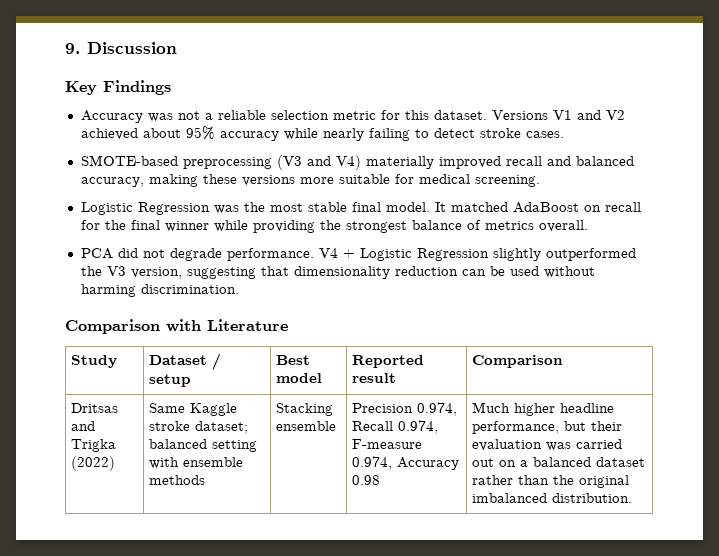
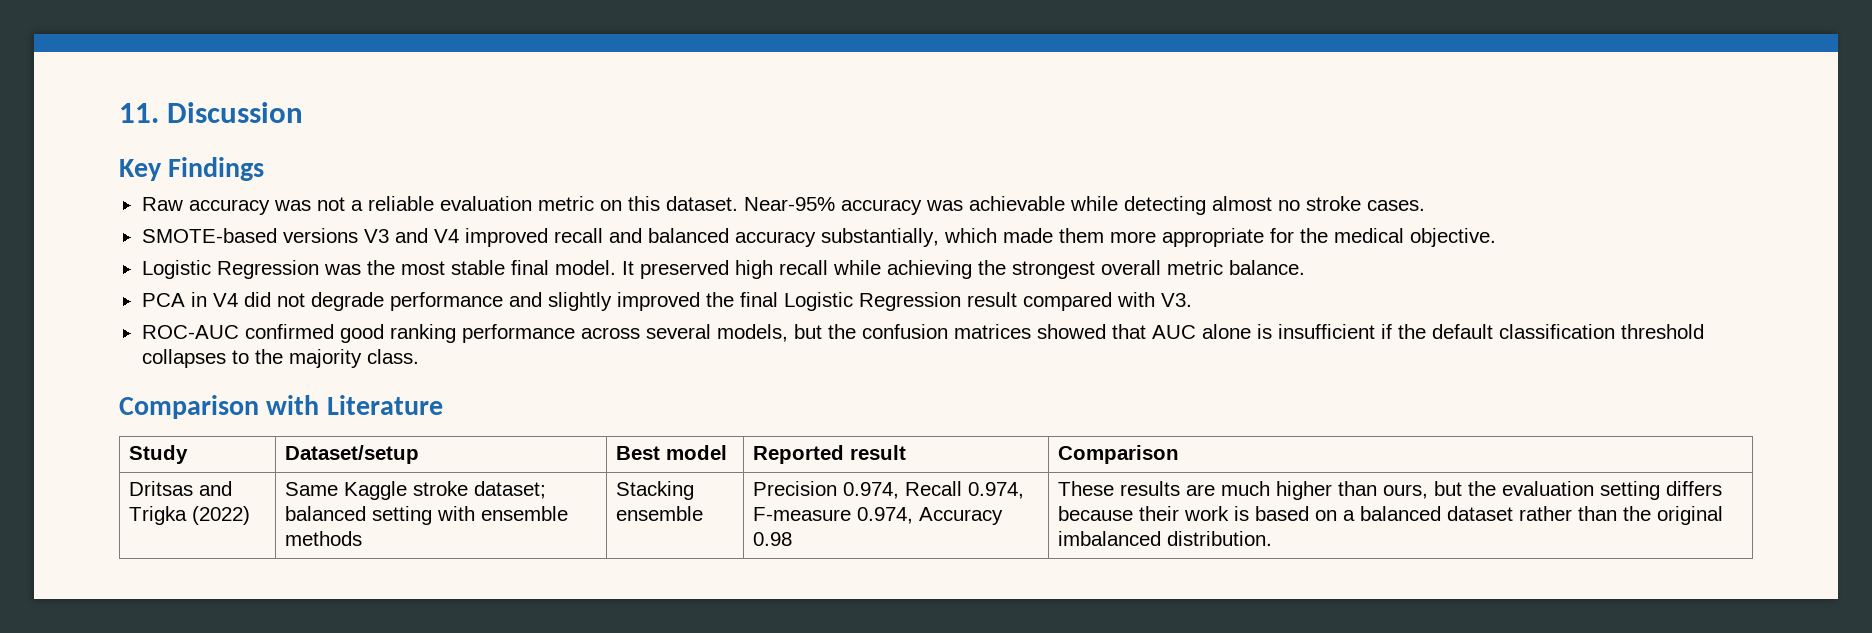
[65,43,80,54] 9. -> [119,103,159,123] 11.
[80,110,143,123] Accuracy -> [141,197,270,215] Raw accuracy
[270,110,625,120] [80,126,564,141] [80,155,634,170] [80,174,540,187] selection metric for this dataset. Versions V1 and V2 achieved about 95% accuracy while nearly failing to detect stroke cases. // SMOTE-based preprocessing (V3 and V4) materially improved recall and balanced accuracy, making these versions more suitable for medical screening. -> [439,196,1425,215] [141,228,1496,247] evaluation metric on this dataset. Near-95% accuracy was achievable while detecting almost no stroke cases. // SMOTE-based versions V3 and V4 improved recall and balanced accuracy substantially, which made them more appropriate for the medical objective.
[450,202,641,213] [80,220,588,233] matched AdaBoost on recall for the final winner while providing the strongest balance of metrics overall. -> [639,260,1305,279] preserved high recall while achieving the strongest overall metric balance.
(113, 253) none -> [190,292,238,307] in V4
[226,248,636,261] [80,266,595,279] [80,284,239,297] performance. V4 + Logistic Regression slightly outperformed the V3 version, suggesting that dimensionality reduction can be used without harming discrimination. -> [389,292,1192,311] [141,324,1704,343] [141,349,419,368] performance and slightly improved the final Logistic Regression result compared with V3. // ROC-AUC confirmed good ranking performance across several models, but the confusion matrices showed that AUC alone is insufficient if the default classification threshold collapses to the majority class.
[149,353,222,370] [149,374,192,387] Dataset / setup -> [285,445,420,464] Dataset/setup
[472,402,615,416] [472,421,623,434] [472,439,623,451] [472,458,495,467] Much higher headline performance, but their evaluation was carried out -> [1058,481,1723,500] [1058,506,1310,521] These results are much higher than ours, but the evaluation setting differs because their work is based

